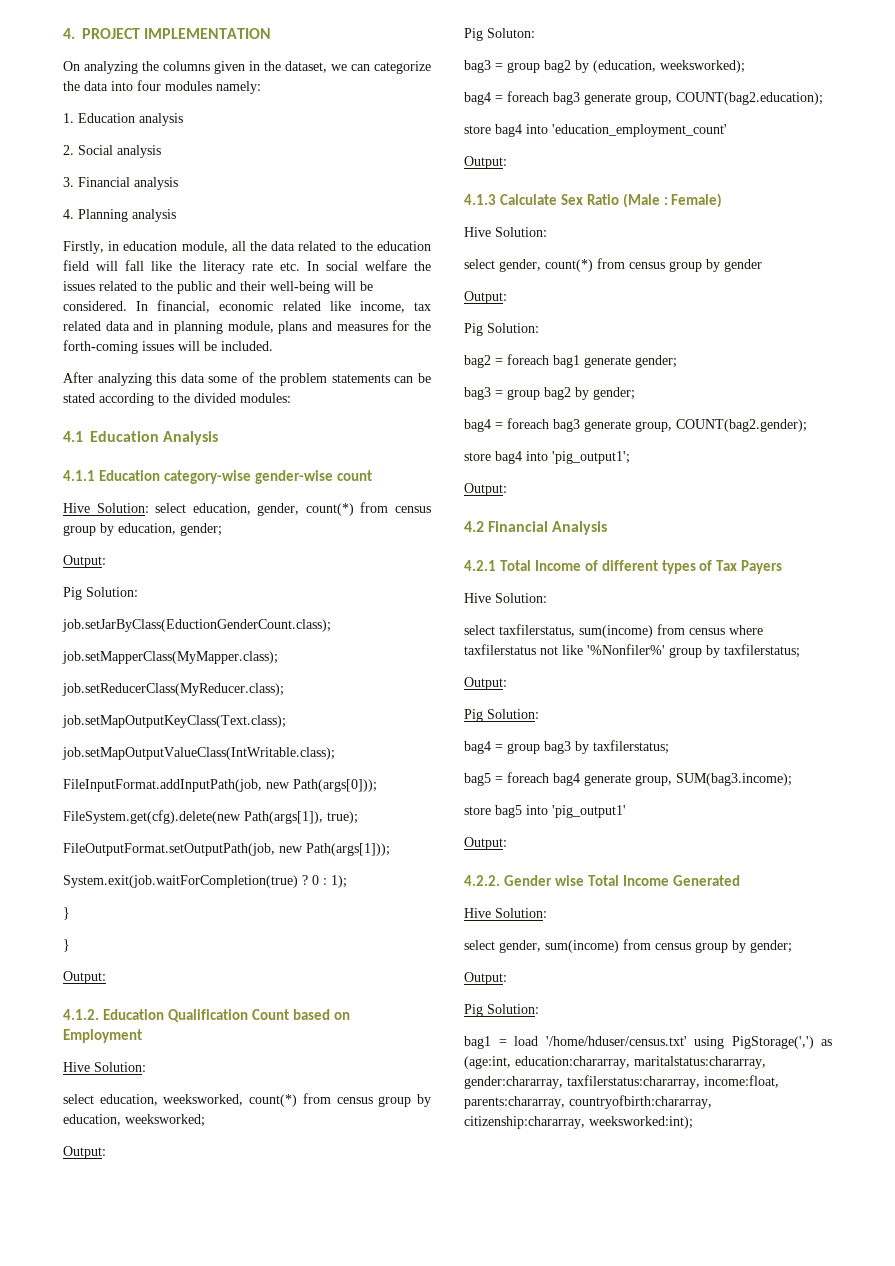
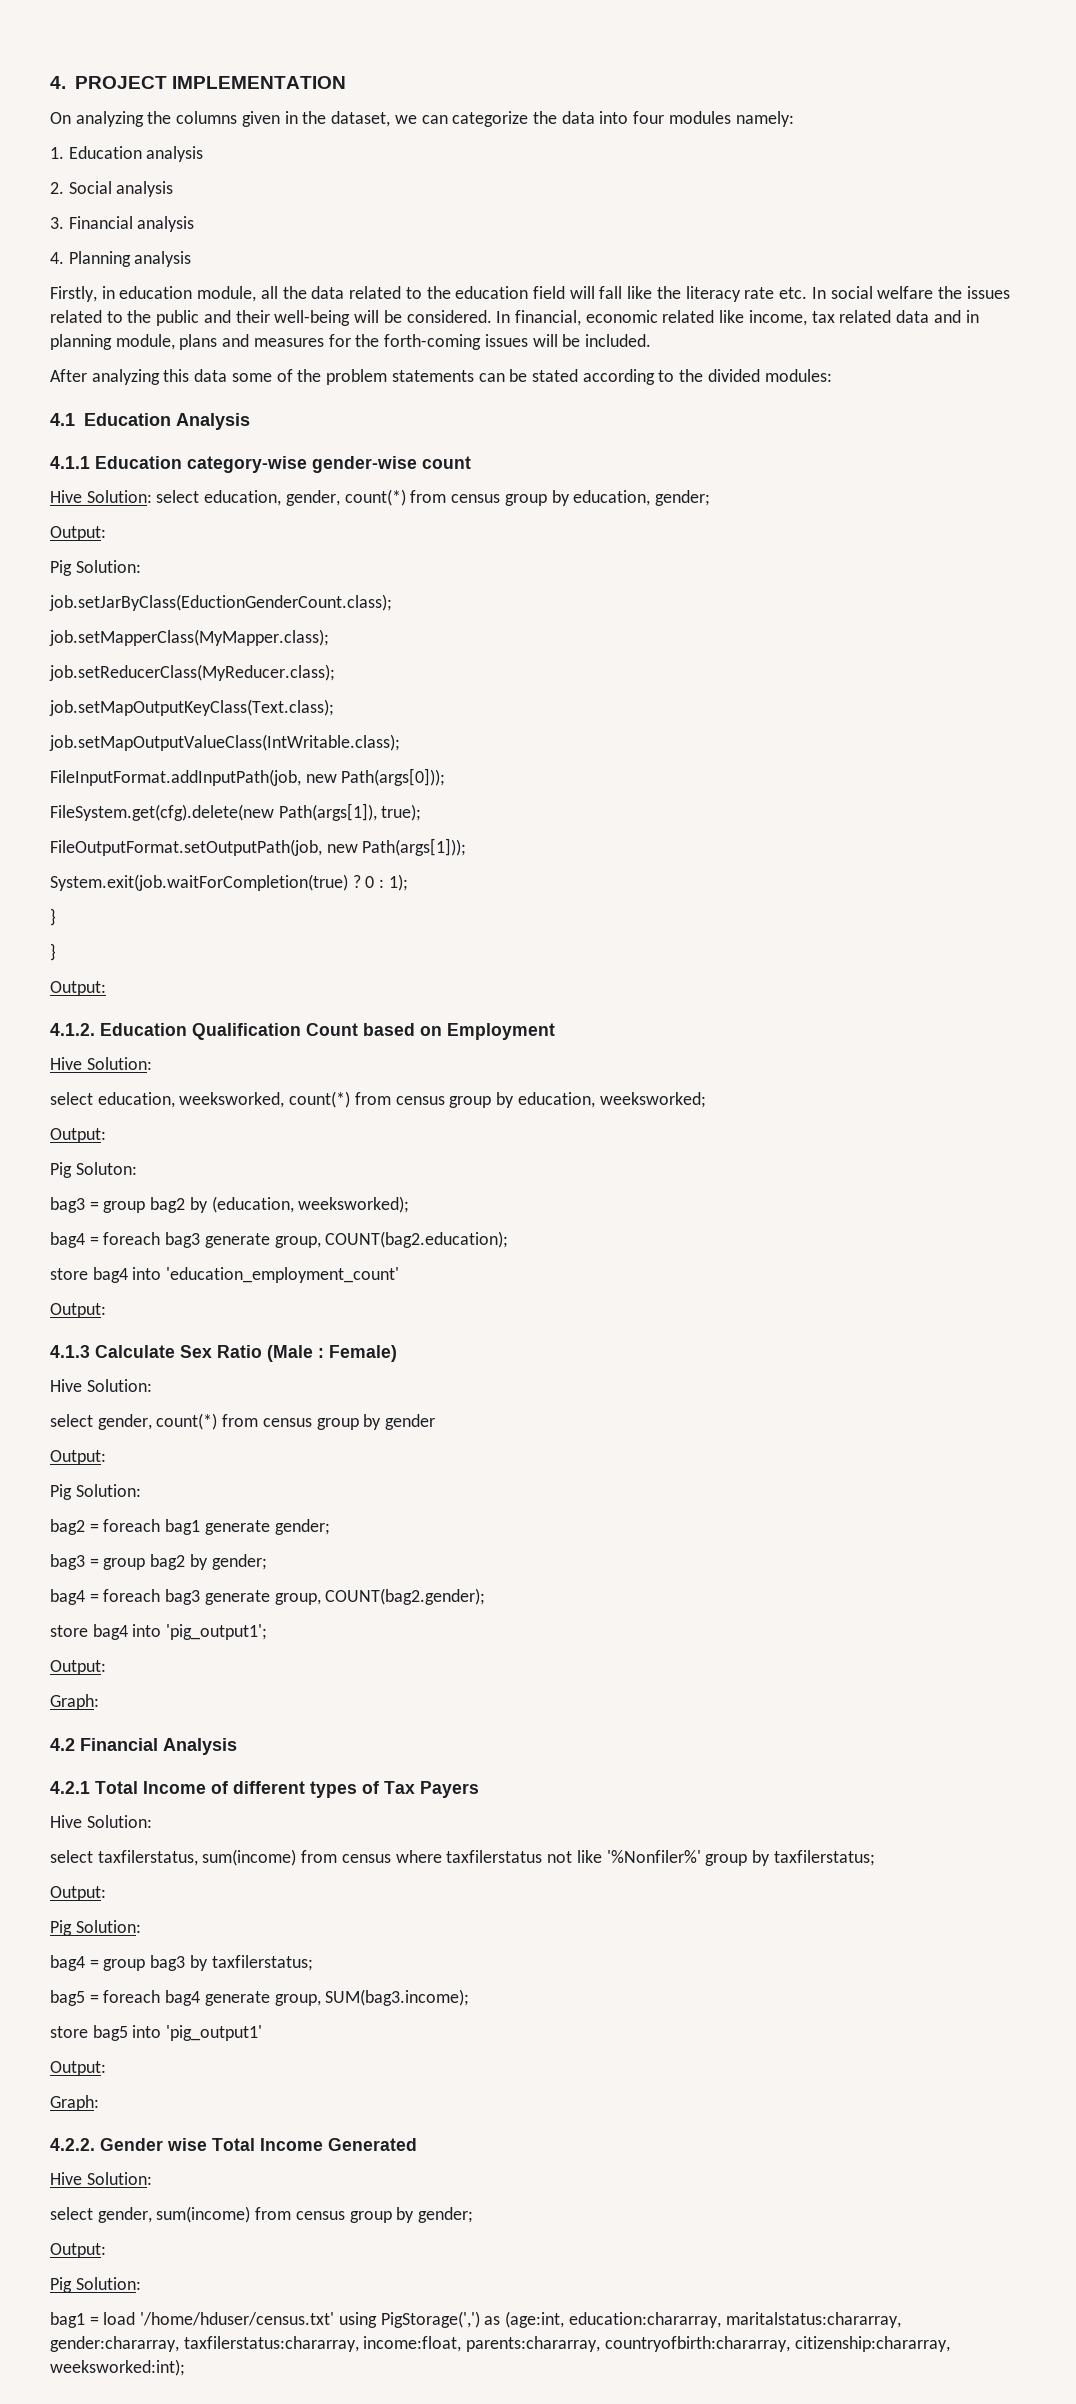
(507, 489) none -> [50,1694,99,1710] // Graph:
(507, 843) none -> [50,2095,99,2111] // Graph:

